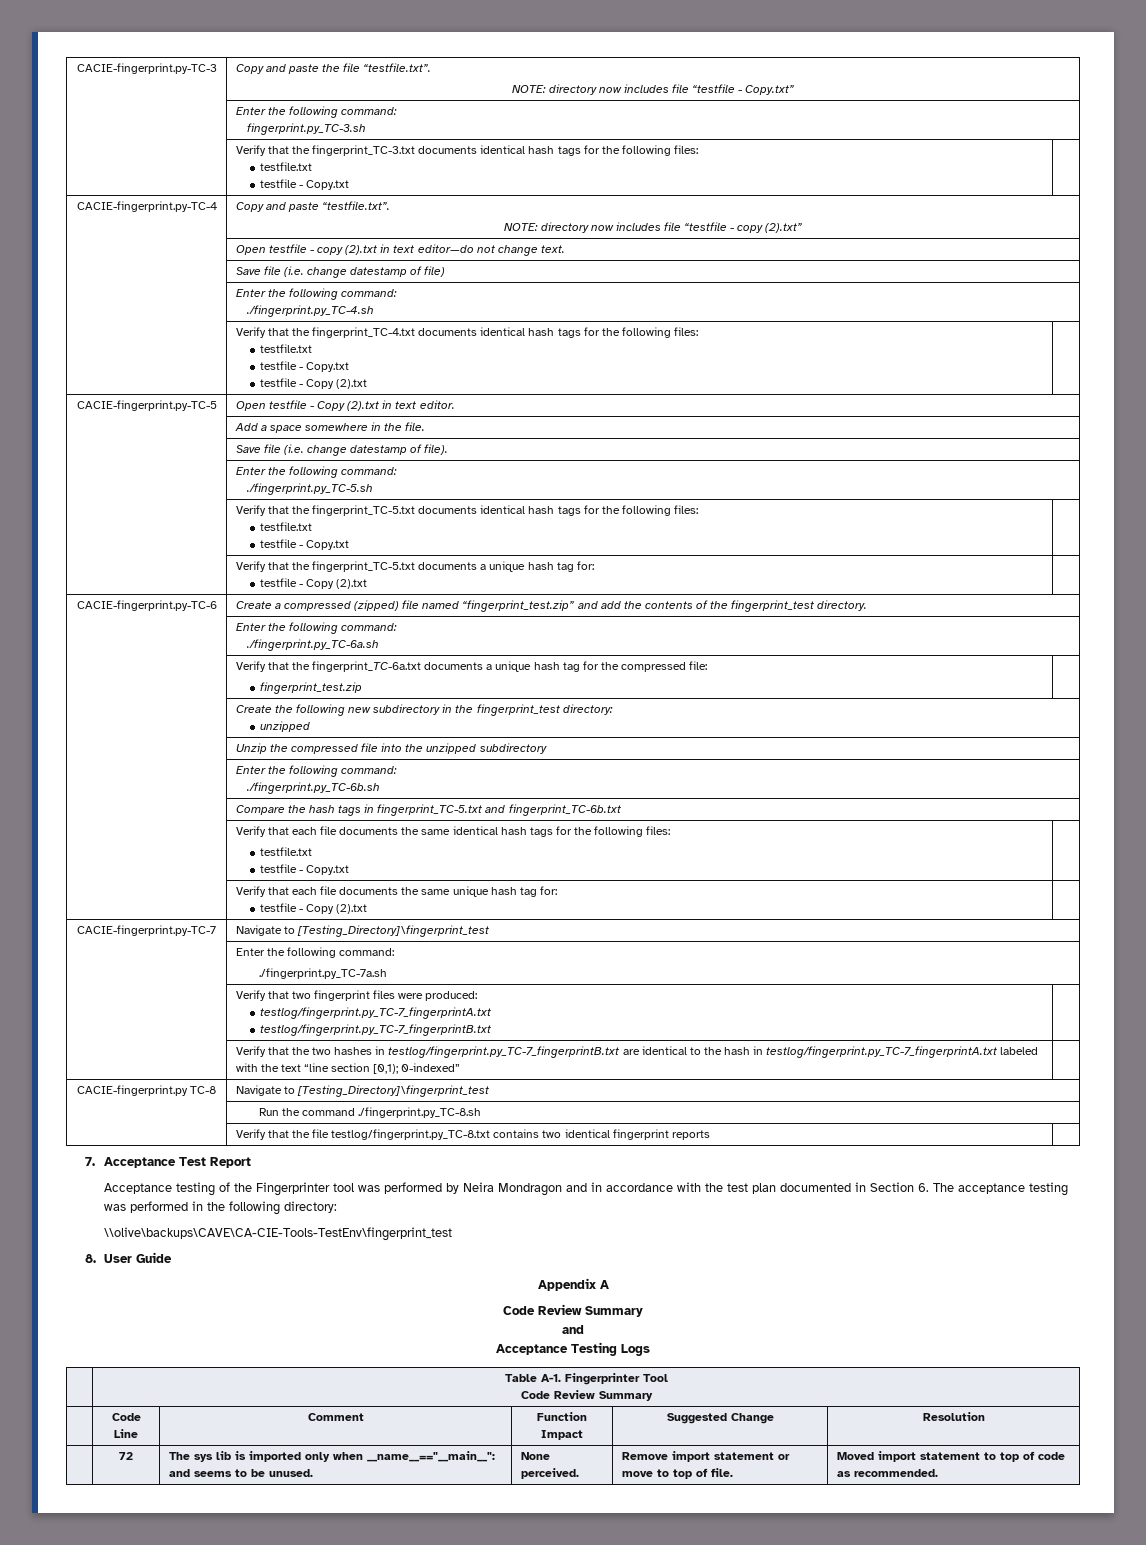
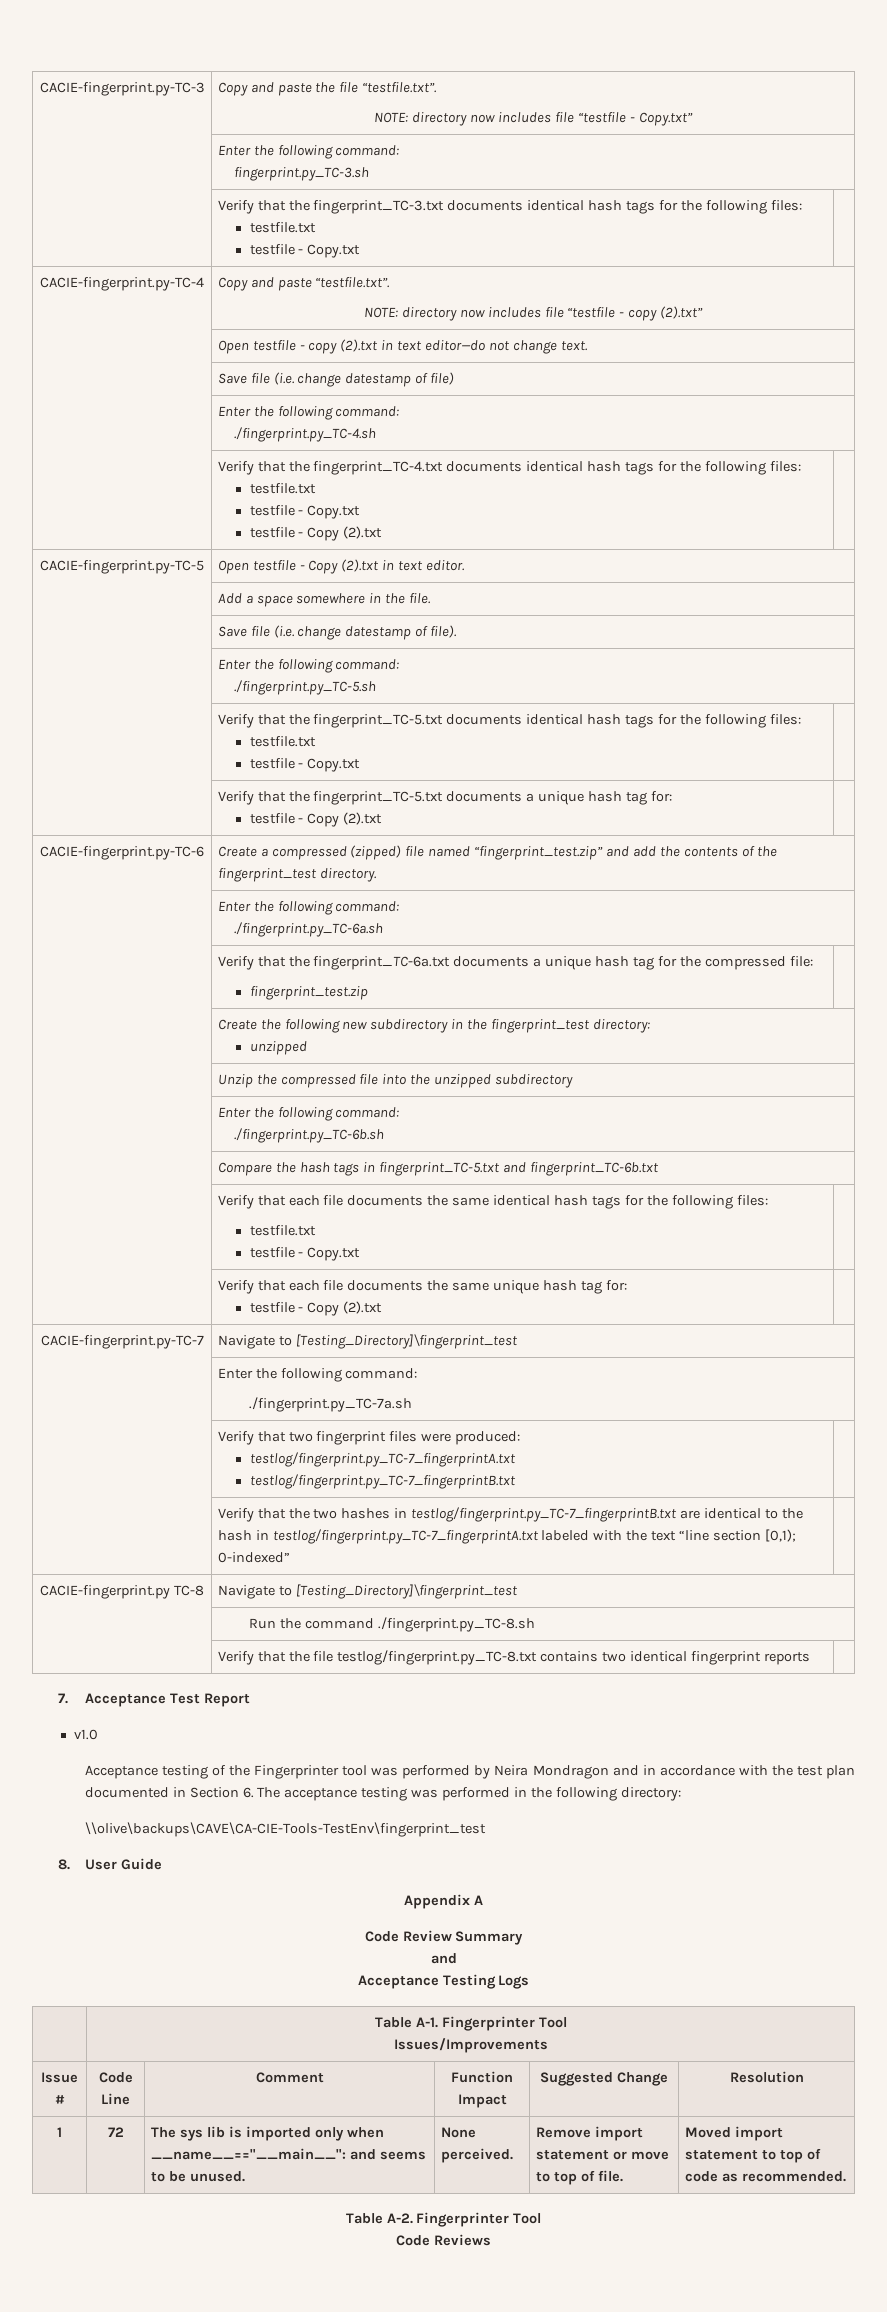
(252, 1162) none -> [74,1729,99,1740] // v1.0
[520,1390,653,1401] Code Review Summary // -> [393,2038,548,2053] [41,2072,78,2083] [54,2095,65,2104] Issues/Improvements // Issue #
(985, 1416) none -> [57,2127,62,2137] 1
(938, 1473) none -> [345,2212,542,2227] [396,2234,491,2246] // Table A-2. Fingerprinter Tool // Code Reviews

